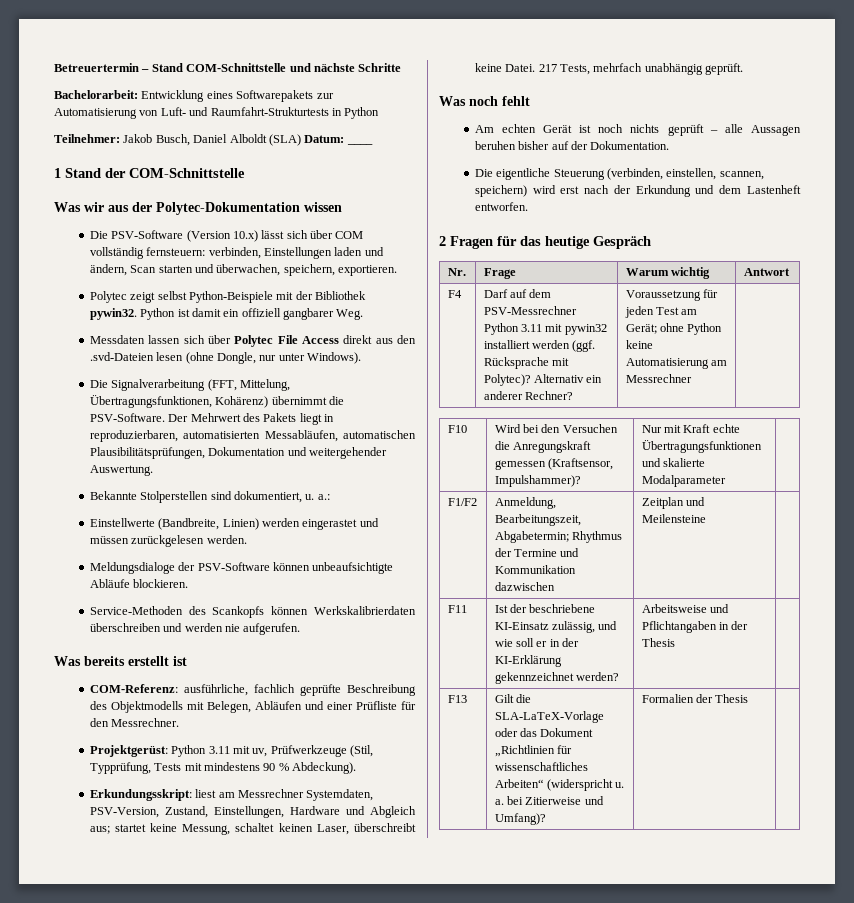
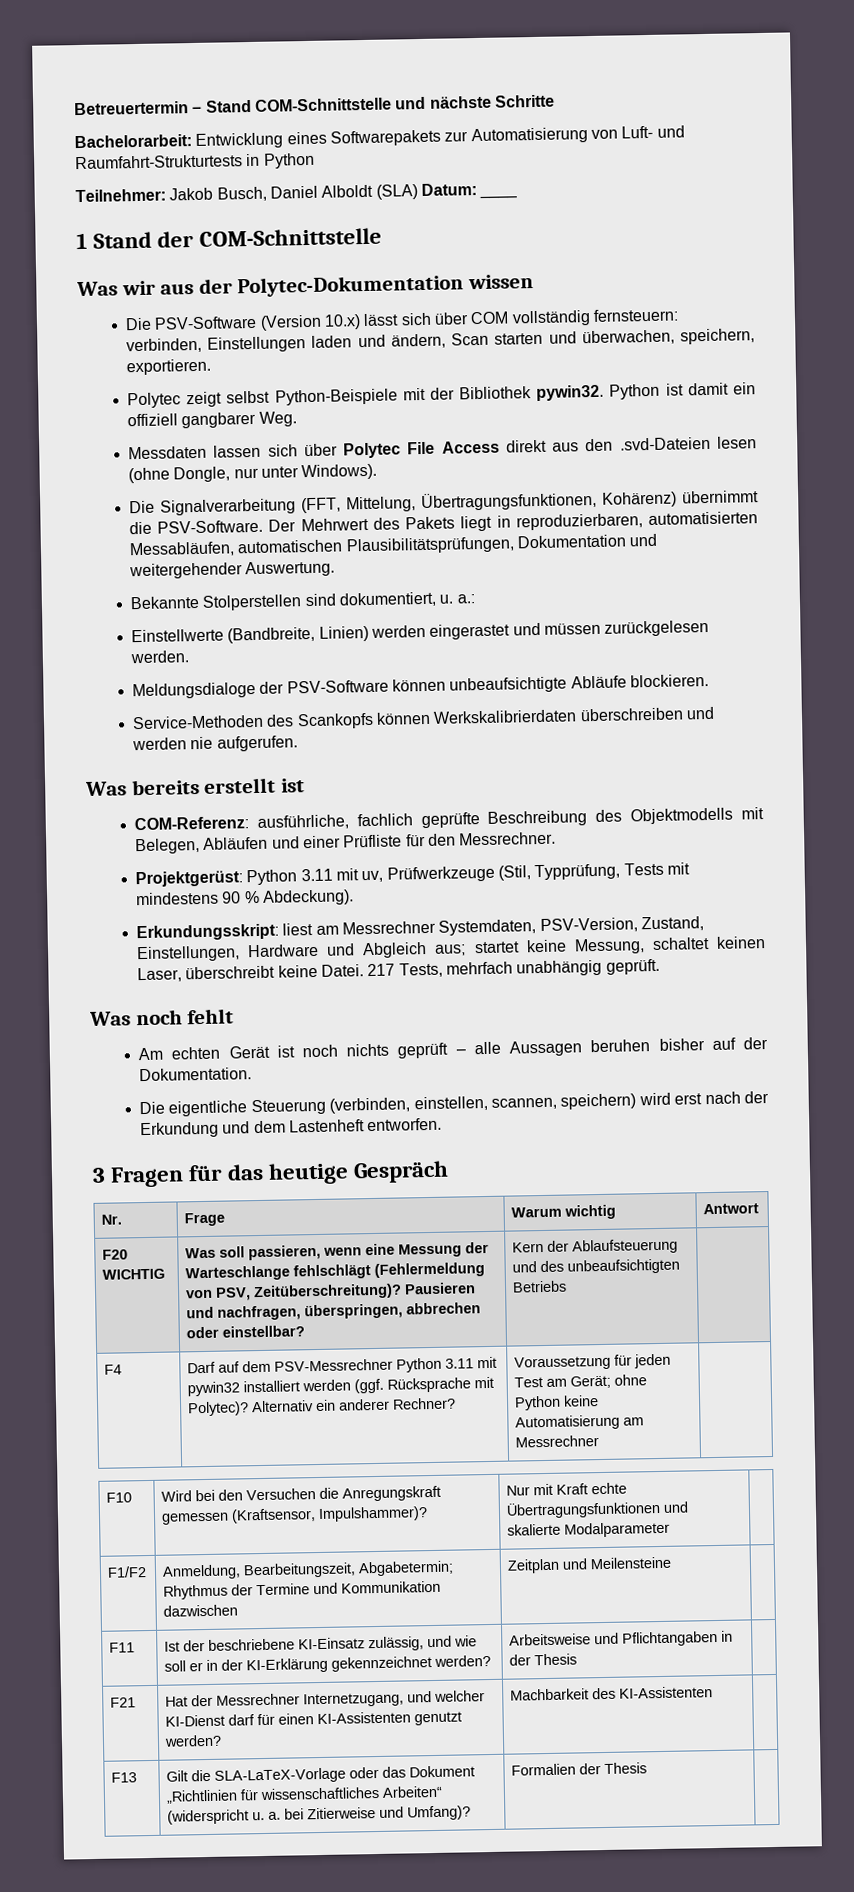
[439,236,446,246] 2 -> [92,1167,106,1183] 3
(790, 272) none -> [102,1249,129,1260] [102,1268,166,1280] [185,1241,490,1261] [185,1262,486,1282] [186,1282,477,1301] [186,1302,482,1321] [186,1325,306,1339] [512,1238,679,1255] [512,1258,681,1275] [512,1280,568,1293] // F20 WICHTIG | Was soll passieren, wenn eine Messung der Warteschlange fehlschlägt (Fehlermeldung von PSV, Zeitüberschreitung)? Pausieren und nachfragen, überspringen, abbrechen oder einstellbar? | Kern der Ablaufsteuerung und des unbeaufsichtigten Betriebs |
(675, 642) none -> [110,1697,137,1708] [165,1690,486,1708] [165,1711,463,1727] [164,1734,223,1747] [510,1686,714,1701] // F21 | Hat der Messrechner Internetzugang, und welcher KI-Dienst darf für einen KI-Assistenten genutzt werden? | Machbarkeit des KI-Assistenten |

